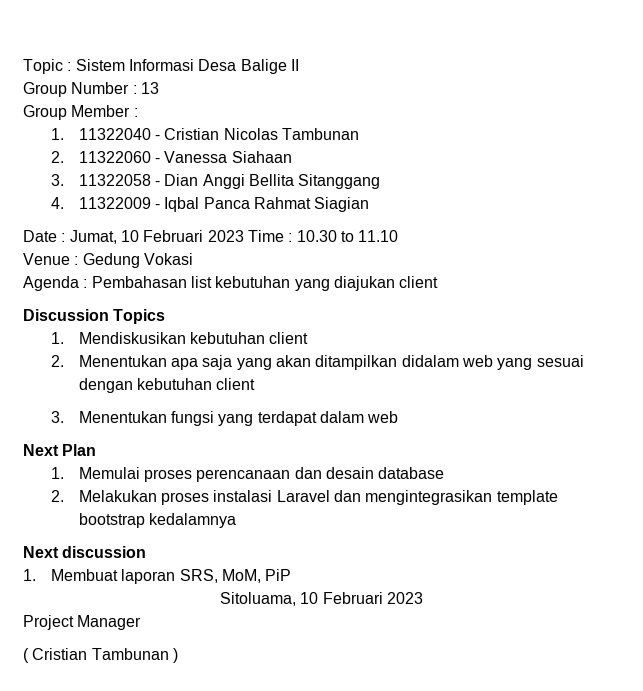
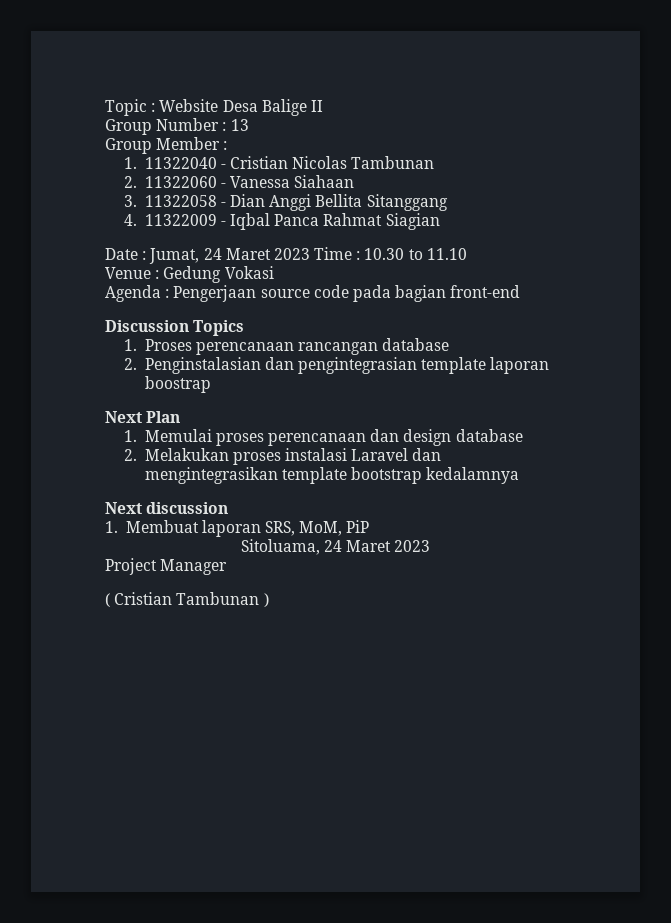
[75,59,194,71] Sistem Informasi -> [159,99,219,112] Website
[120,230,204,242] 10 Februari -> [203,248,271,260] 24 Maret
[91,276,439,291] [23,309,166,324] [50,332,309,344] [50,355,584,370] [78,378,256,393] [50,411,399,426] Pembahasan list kebutuhan yang diajukan client // Discussion Topics // 1. Mendiskusikan kebutuhan client // 2. Menentukan apa saja yang akan ditampilkan didalam web yang sesuai dengan kebutuhan client // 3. Menentukan fungsi yang terdapat dalam web -> [173,285,521,302] [105,320,245,336] [123,338,450,355] [123,357,550,374] [144,376,211,393] Pengerjaan source code pada bagian front-end // Discussion Topics // 1. Proses perencanaan rancangan database // 2. Penginstalasian dan pengintegrasian template laporan boostrap
[326,467,375,479] desain -> [403,429,452,446] design
[300,592,383,604] 10 Februari -> [323,540,392,552] 24 Maret

